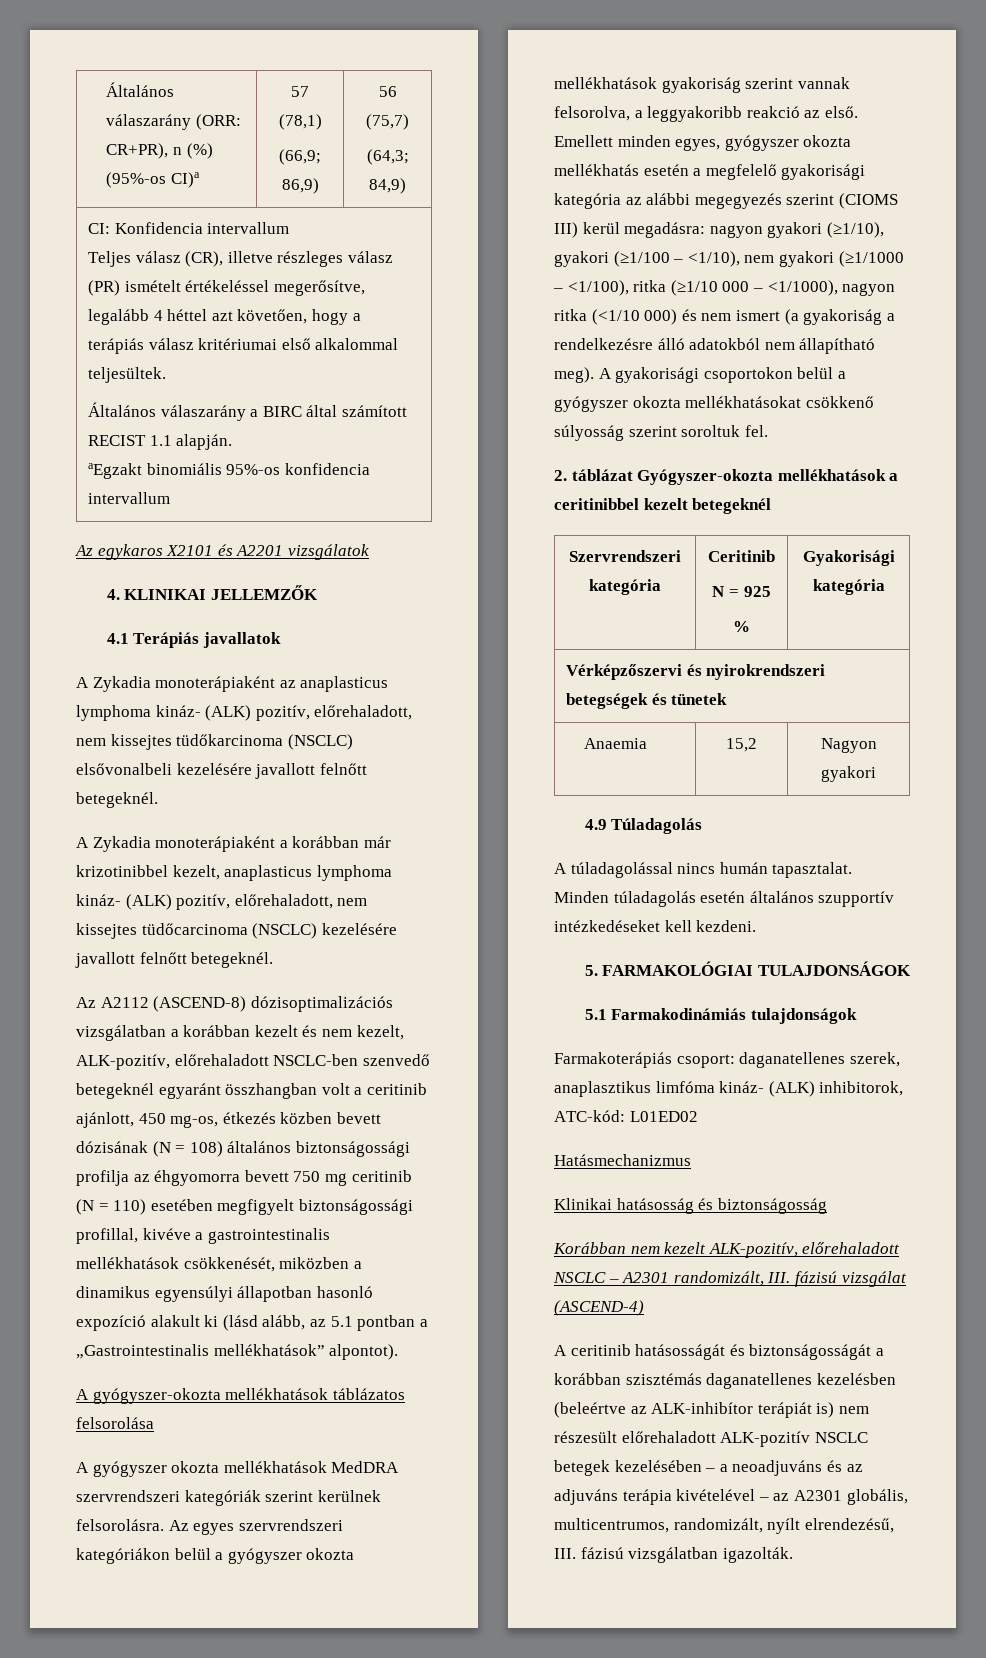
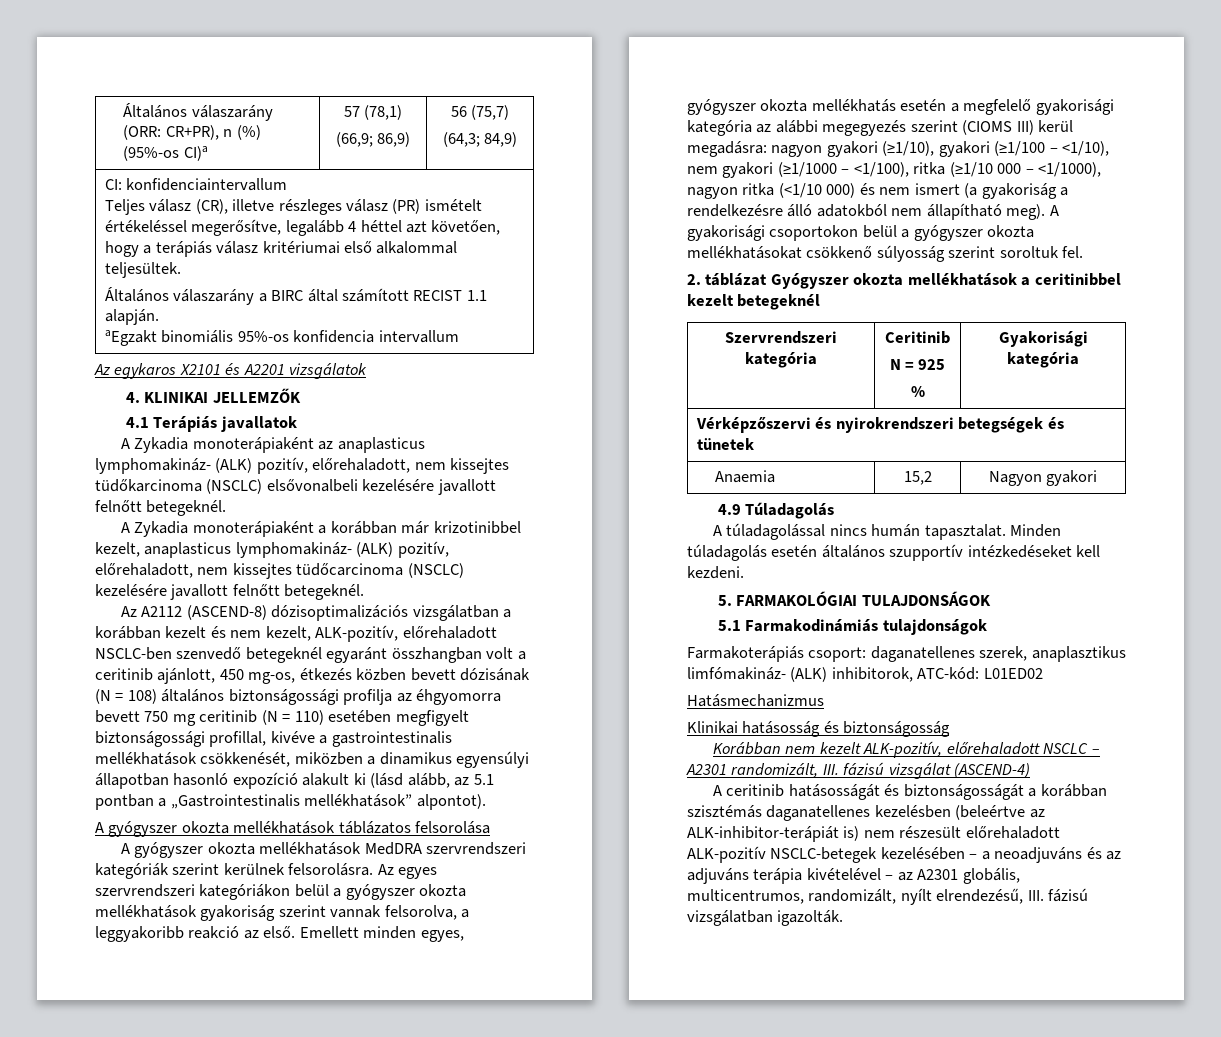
[114,222,290,234] Konfidencia intervallum -> [126,178,288,191] konfidenciaintervallum
[76,705,201,721] lymphoma kináz- -> [95,458,211,474] lymphomakináz-
[316,865,392,881] [76,894,121,906] lymphoma kináz- -> [235,542,352,558] lymphomakináz-
[92,1388,221,1404] gyógyszer-okozta -> [108,821,229,837] gyógyszer okozta
[637,469,774,485] Gyógyszer-okozta -> [770,273,904,289] Gyógyszer okozta
[655,1081,765,1093] limfóma kináz- -> [687,667,786,680] limfómakináz-
[651,1402,812,1418] ALK-inhibítor terápiát -> [687,826,839,842] ALK-inhibitor-terápiát
[814,1432,868,1443] [554,1460,610,1476] NSCLC betegek -> [770,847,878,863] NSCLC-betegek

